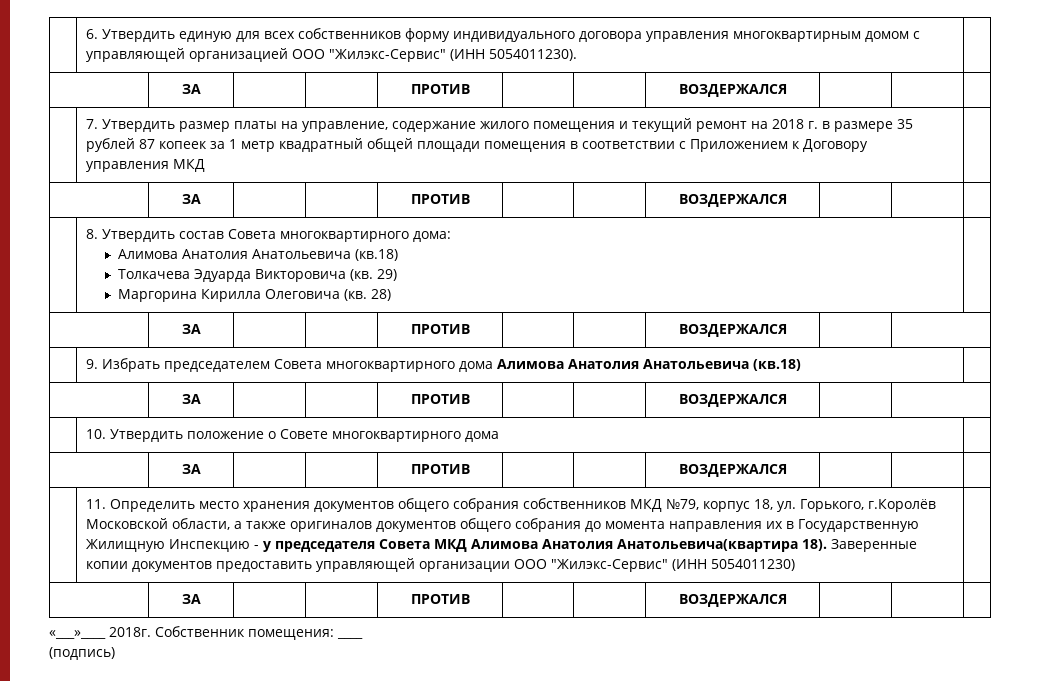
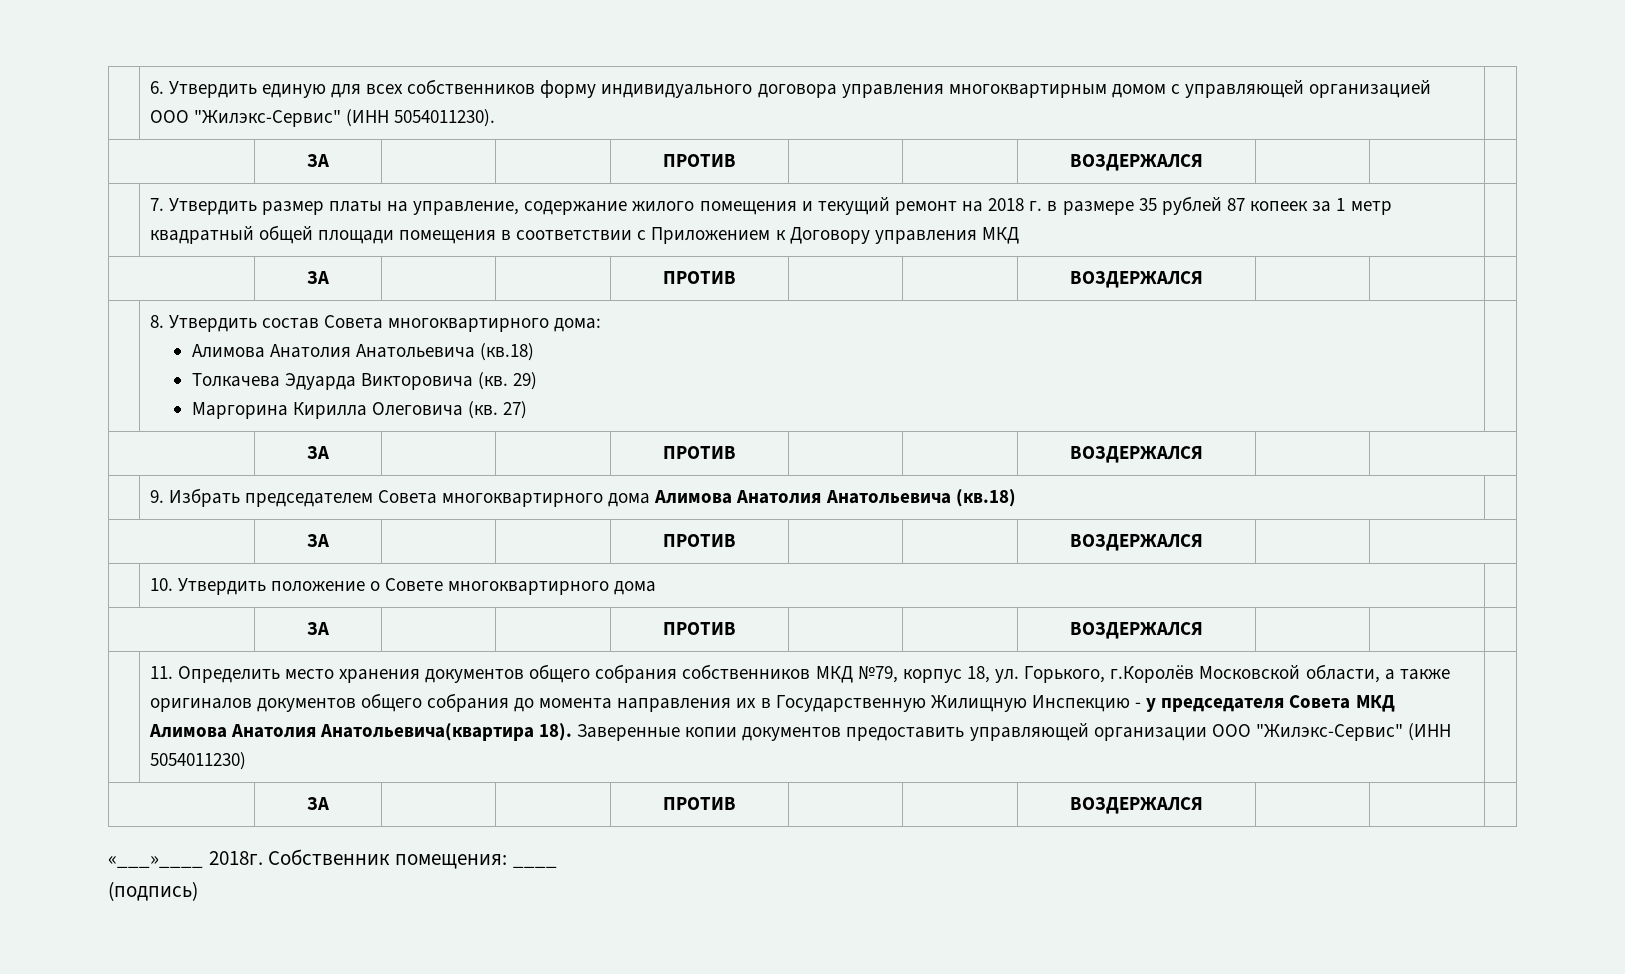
[370,289,391,301] 28) -> [503,401,528,419] 27)

